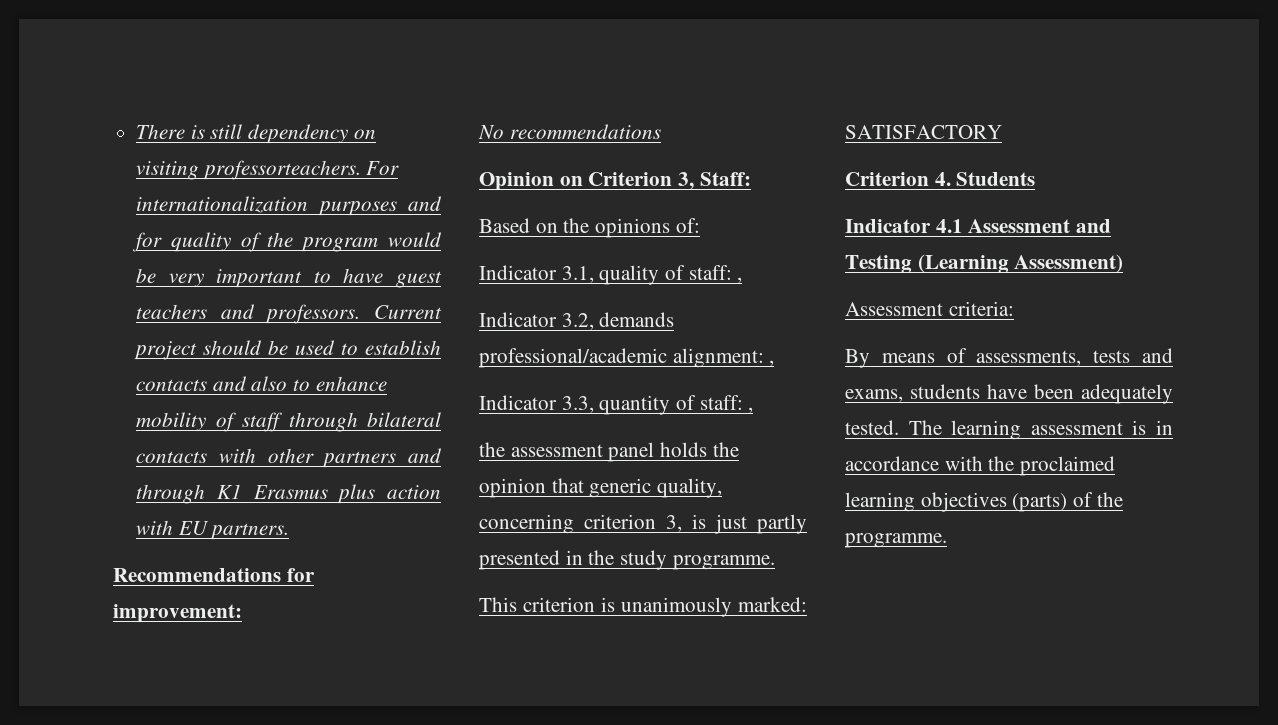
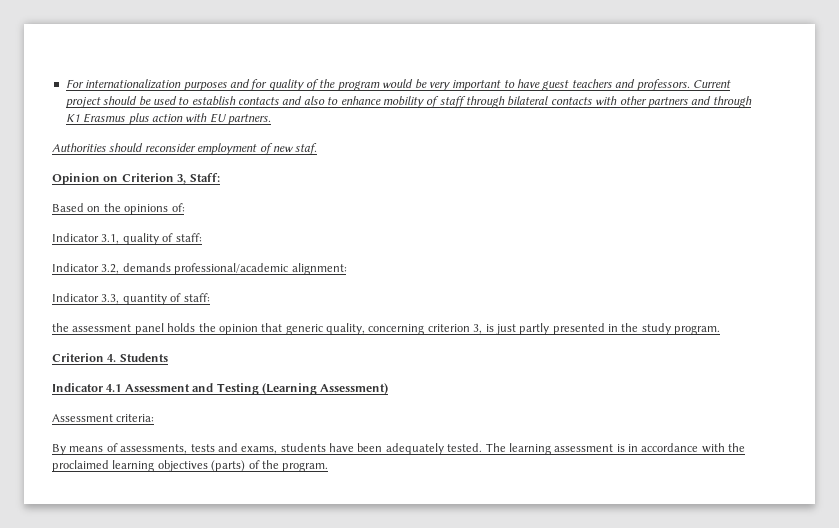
[136,124,376,144] [136,160,361,180] There is still dependency on visiting professorteachers. -> (65, 83) none
[113,568,315,582] [113,604,242,623] [478,124,661,139] Recommendations for improvement: // No recommendations -> [52,143,318,155] Authorities should reconsider employment of new staf.
[737,277,743,283] , -> (202, 237) none
[769,360,775,366] , -> (347, 269) none
[748,407,754,413] , -> (210, 297) none
[672,555,775,570] [479,597,807,617] [845,125,1002,139] programme. // This criterion is unanimously marked: SATISFACTORY -> [674,325,721,335] program.
[845,533,947,548] programme. -> [282,462,329,472] program.

